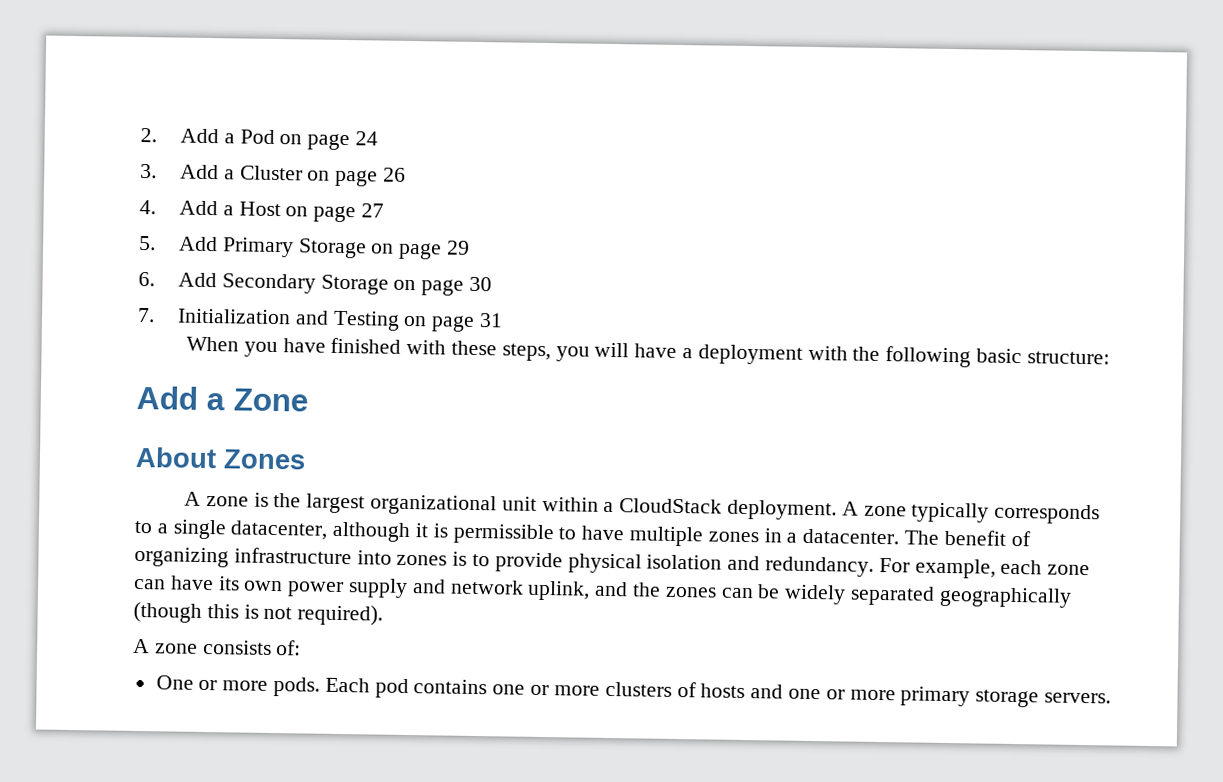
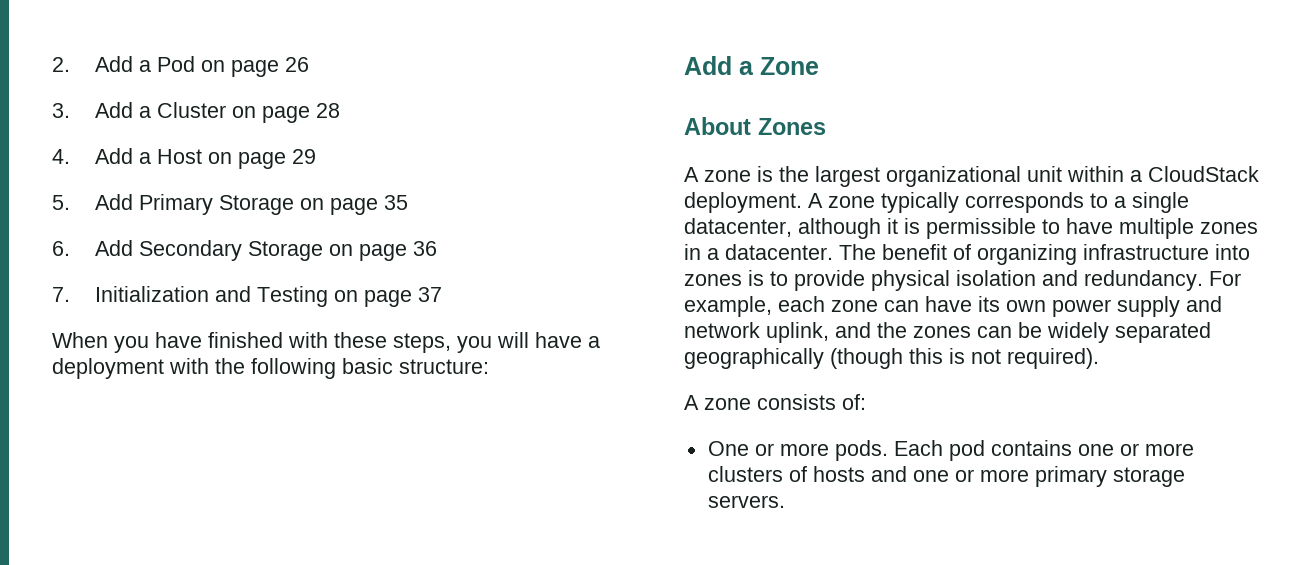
[355,131,379,146] 24 -> [284,57,309,72] 26
[383,167,407,182] 26 -> [315,103,340,118] 28
[361,203,385,218] 27 -> [291,149,316,164] 29
[447,240,471,255] 29 -> [383,195,408,210] 35
[469,276,493,292] 30 -> [412,241,437,256] 36
[479,313,504,328] 31 -> [417,287,442,302] 37

